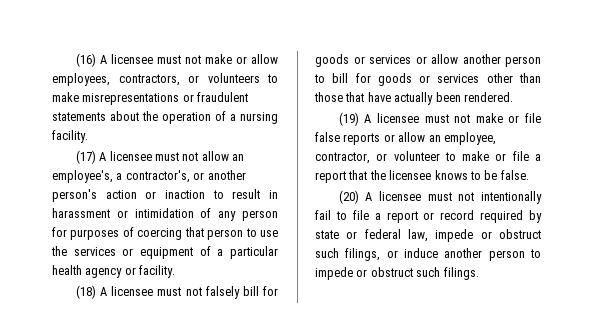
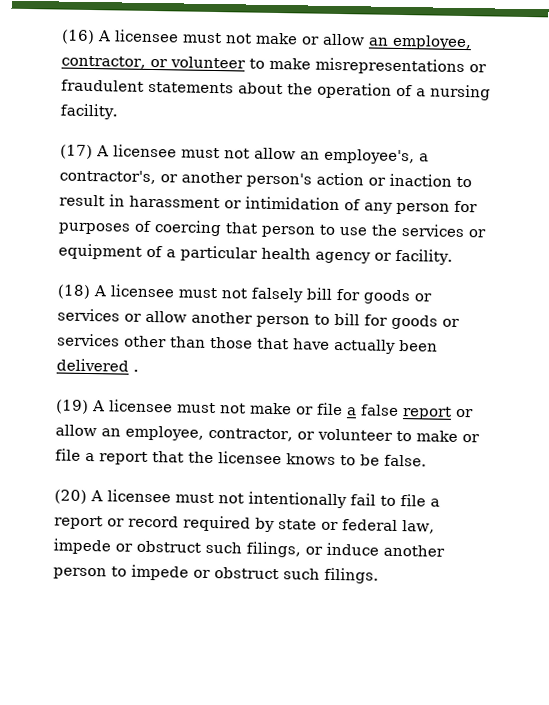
[52,73,260,86] employees, contractors, or volunteers -> [368,34,472,51] [61,55,246,69] an employee, contractor, or volunteer
[463,92,513,102] rendered. -> [56,358,139,372] delivered .
[315,132,381,145] false reports -> [347,404,452,420] a false report

